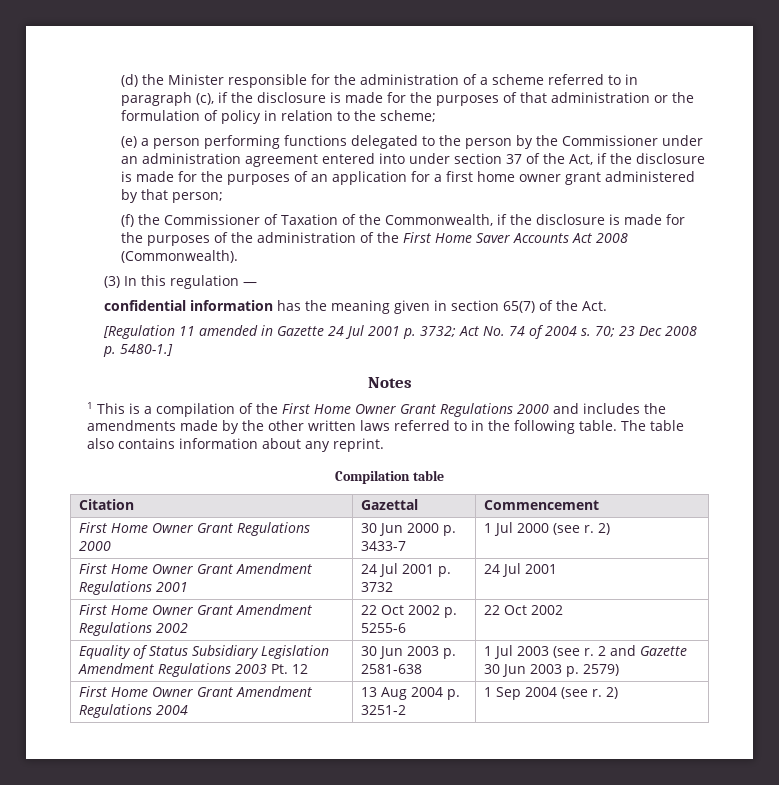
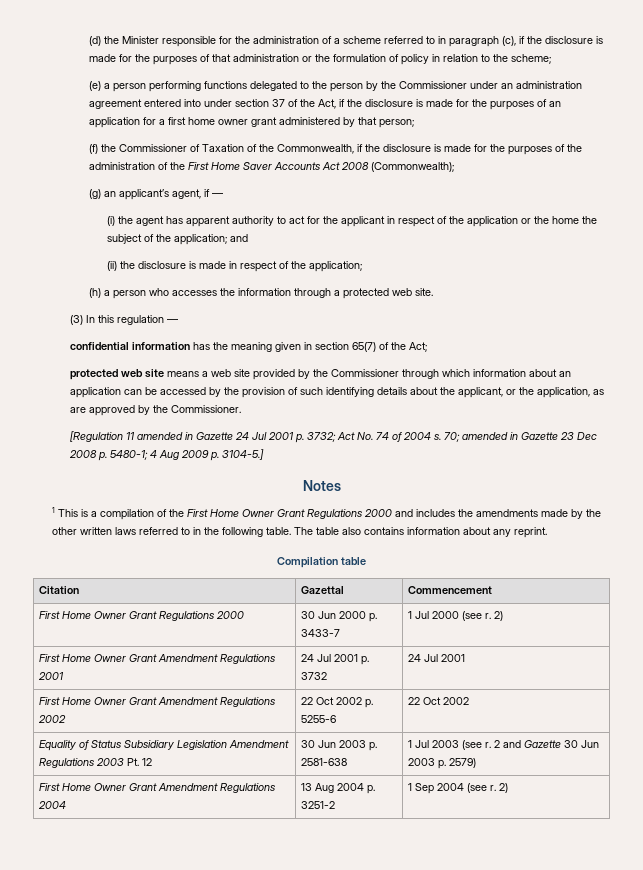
[121,250,239,263] (Commonwealth). -> [370,162,454,172] [88,189,223,200] [107,216,598,227] [107,234,249,245] [107,261,363,272] [88,288,433,299] (Commonwealth); // (g) an applicant’s agent, if — // (i) the agent has apparent authority to act for the applicant in respect of the application or the home the subject of the application; and // (ii) the disclosure is made in respect of the application; // (h) a person who accesses the information through a protected web site.
[582,301,608,311] Act. -> [409,342,428,352] [70,369,572,380] [70,387,605,398] [70,405,242,416] Act; // protected web site means a web site provided by the Commissioner through which information about an application can be accessed by the provision of such identifying details about the applicant, or the application, as are approved by the Commissioner.
(616, 331) none -> [462,432,559,440] amended in Gazette
[120,344,174,356] 5480-1.] -> [110,449,265,461] 5480-1; 4 Aug 2009 p. 3104-5.]

